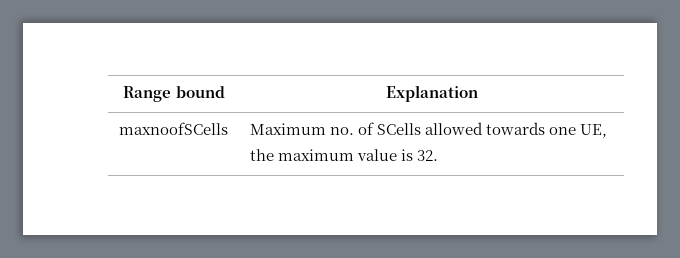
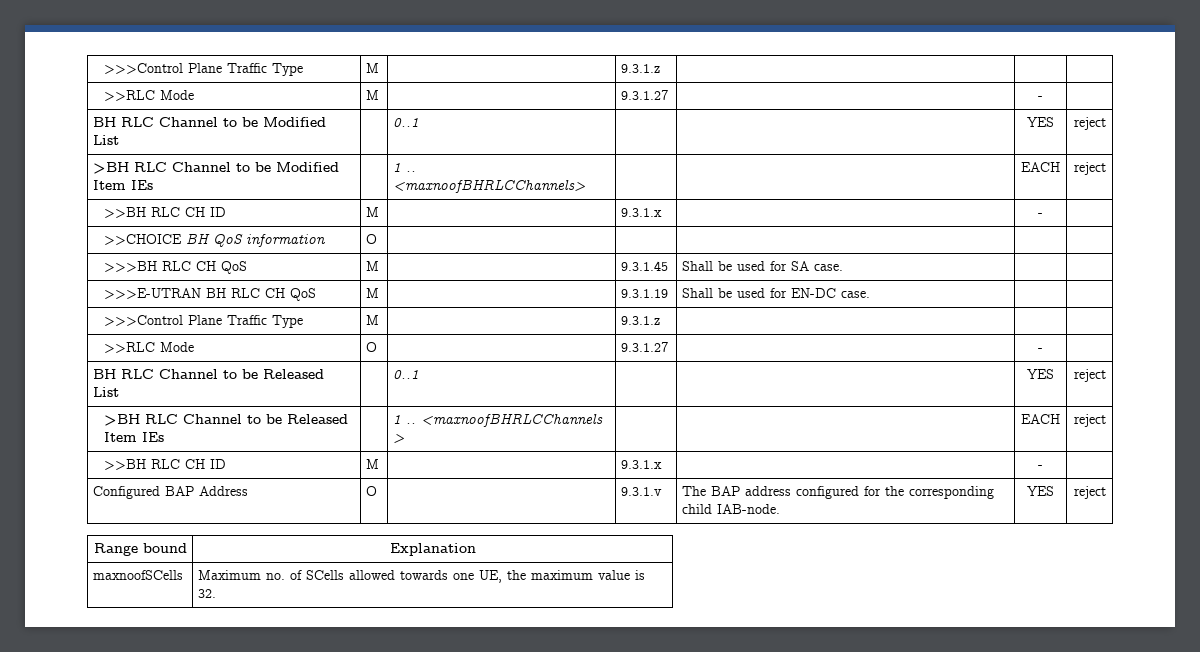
(123, 94) none -> [104,63,304,76] [366,63,380,73] [621,64,661,73] [104,90,195,101] [366,90,380,100] [621,90,669,100] [1038,96,1043,100] [93,117,327,127] [93,135,120,145] [393,118,420,127] [1027,117,1054,127] [1073,117,1106,130] [93,162,340,174] [93,180,154,190] [393,163,417,172] [393,179,587,193] [1021,162,1060,172] [1073,162,1106,175] [104,207,227,218] [366,207,380,217] [621,208,663,217] [1038,213,1043,217] [104,233,327,247] [366,234,378,244] [104,261,248,274] [366,261,380,271] [621,261,669,271] [682,261,844,271] [104,288,317,301] [366,288,380,298] [621,289,669,298] [682,288,871,298] [104,315,304,328] [366,315,380,325] [621,316,661,325] [104,342,195,353] [366,342,378,352] [621,342,669,352] [1038,348,1043,352] [93,369,325,379] [93,387,120,397] [393,370,420,379] [1027,369,1054,379] [1073,369,1106,382] [104,414,349,426] [104,432,165,442] [393,413,604,427] [393,434,406,443] [1021,414,1060,424] [1073,414,1106,427] [104,459,227,470] [366,459,380,469] [621,460,663,469] [1038,465,1043,469] [93,486,249,499] [366,486,378,496] [621,487,663,496] [682,486,995,499] [682,504,781,514] [1027,486,1054,496] [1073,486,1106,499] >>>Control Plane Traffic Type | M | | 9.3.1.z | | | // >>RLC Mode | M | | 9.3.1.27 | | - | // BH RLC Channel to be Modified List | | 0..1 | | | YES | reject // >BH RLC Channel to be Modified Item IEs | | 1 .. <maxnoofBHRLCChannels> | | | EACH | reject // >>BH RLC CH ID | M | | 9.3.1.x | | - | // >>CHOICE BH QoS information | O | | | | | // >>>BH RLC CH QoS | M | | 9.3.1.45 | Shall be used for SA case. | | // >>>E-UTRAN BH RLC CH QoS | M | | 9.3.1.19 | Shall be used for EN-DC case. | | // >>>Control Plane Traffic Type | M | | 9.3.1.z | | | // >>RLC Mode | O | | 9.3.1.27 | | - | // BH RLC Channel to be Released List | | 0..1 | | | YES | reject // >BH RLC Channel to be Released Item IEs | | 1 .. <maxnoofBHRLCChannels > | | | EACH | reject // >>BH RLC CH ID | M | | 9.3.1.x | | - | // Configured BAP Address | O | | 9.3.1.v | The BAP address configured for the corresponding child IAB-node. | YES | reject //

